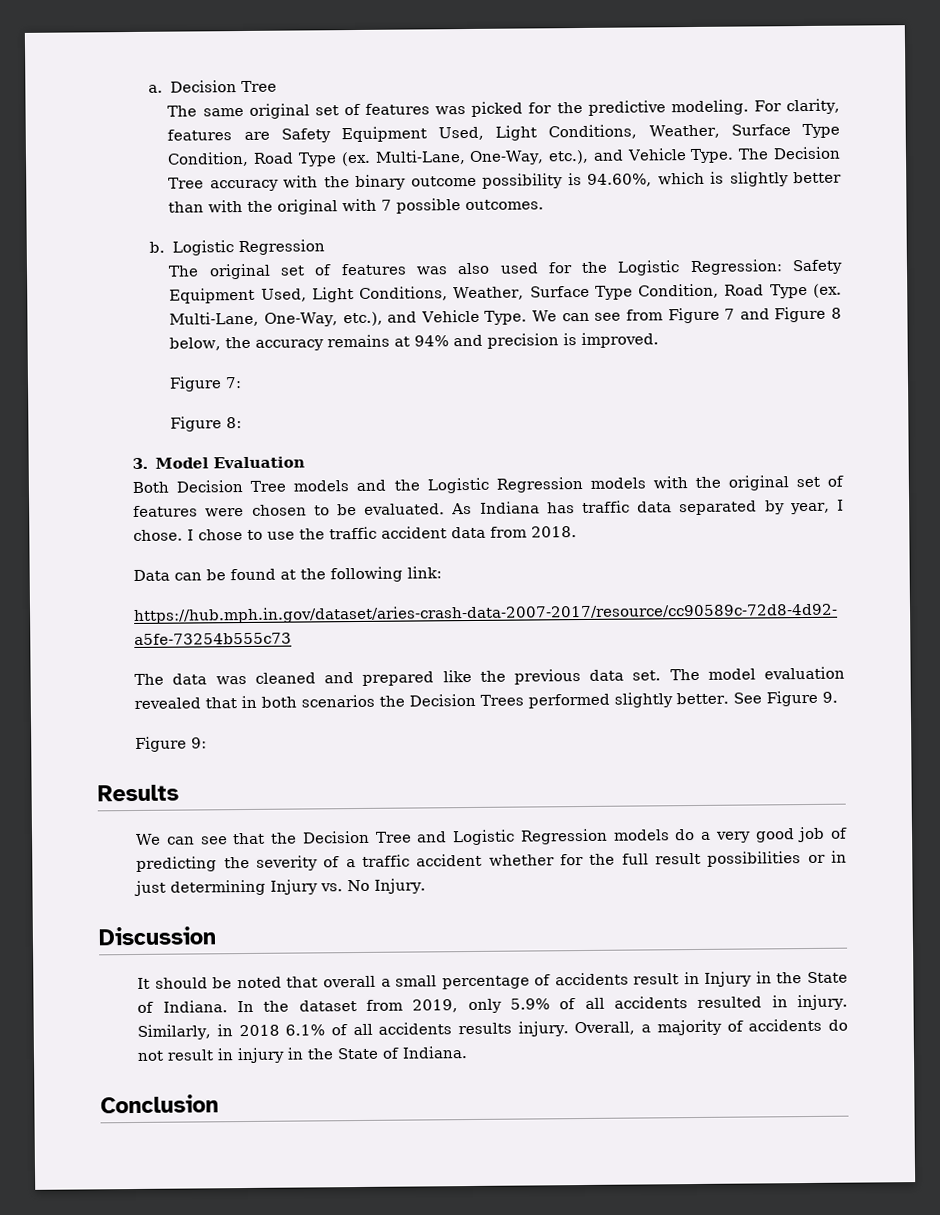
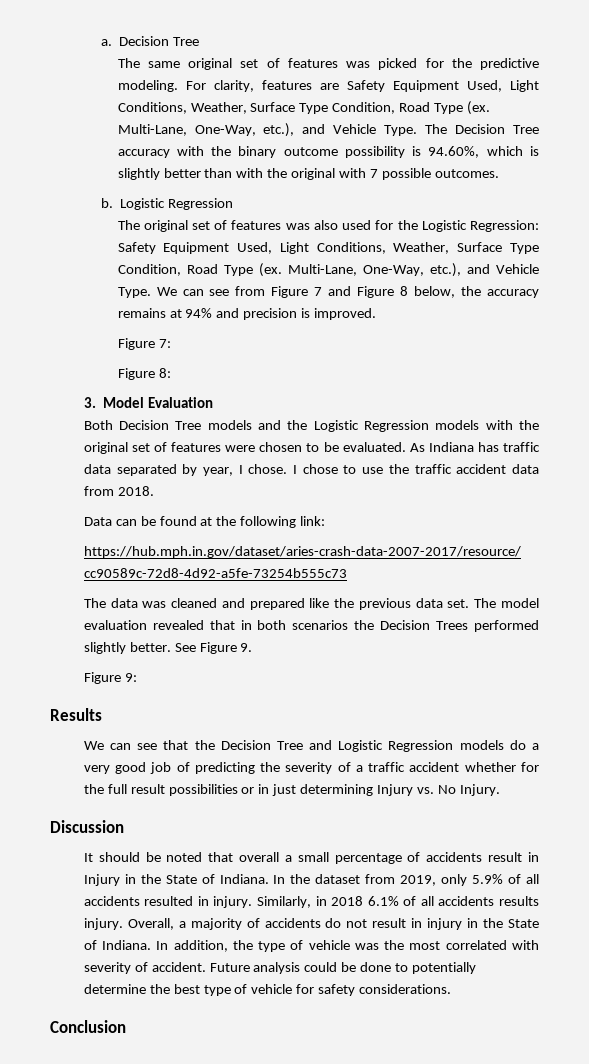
(469, 1052) none -> [156,940,539,952] [83,962,477,974] [83,984,452,996] In addition, the type of vehicle was the most correlated with severity of accident. Future analysis could be done to potentially determine the best type of vehicle for safety considerations.

